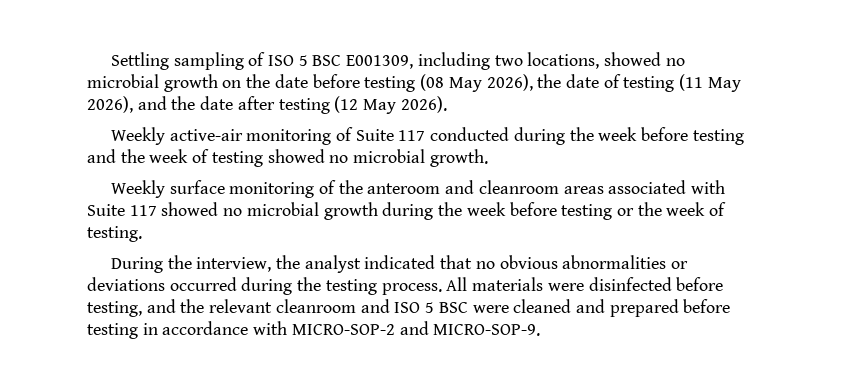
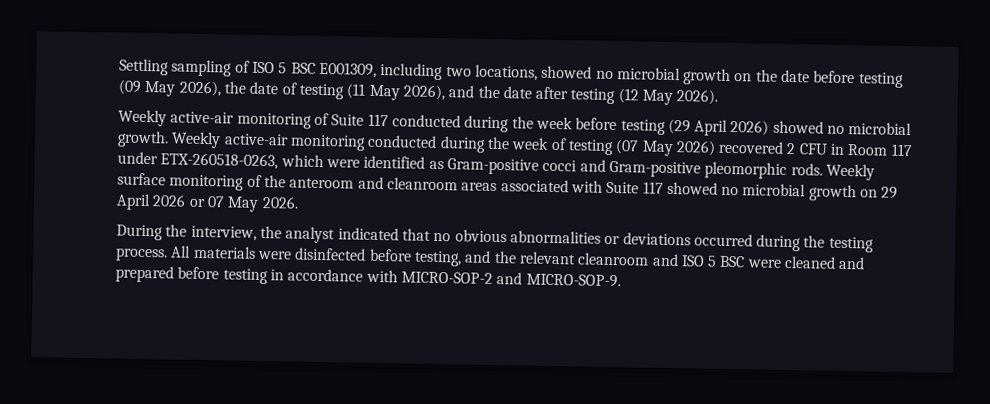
[420,74,445,91] (08 -> [118,79,142,95] (09
[87,149,488,167] and the week of testing showed no microbial growth. // -> [667,118,913,136] [117,130,913,157] [117,151,823,179] (29 April 2026) showed no microbial growth. Weekly active-air monitoring conducted during the week of testing (07 May 2026) recovered 2 CFU in Room 117 under ETX-260518-0263, which were identified as Gram-positive cocci and Gram-positive pleomorphic rods.
[382,202,727,220] [87,226,142,242] during the week before testing or the week of testing. -> [860,186,899,199] [116,193,299,212] on 29 April 2026 or 07 May 2026.

